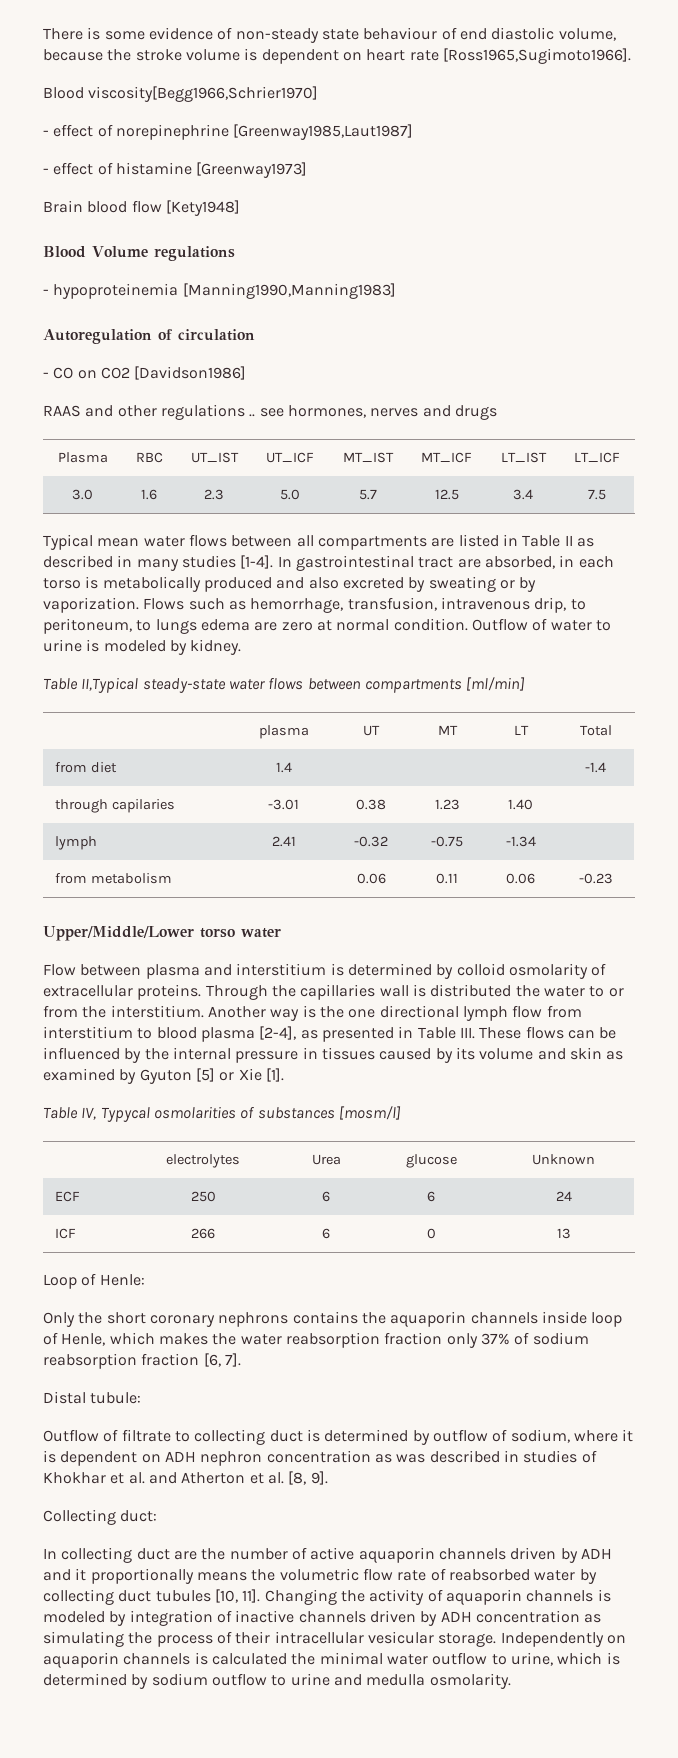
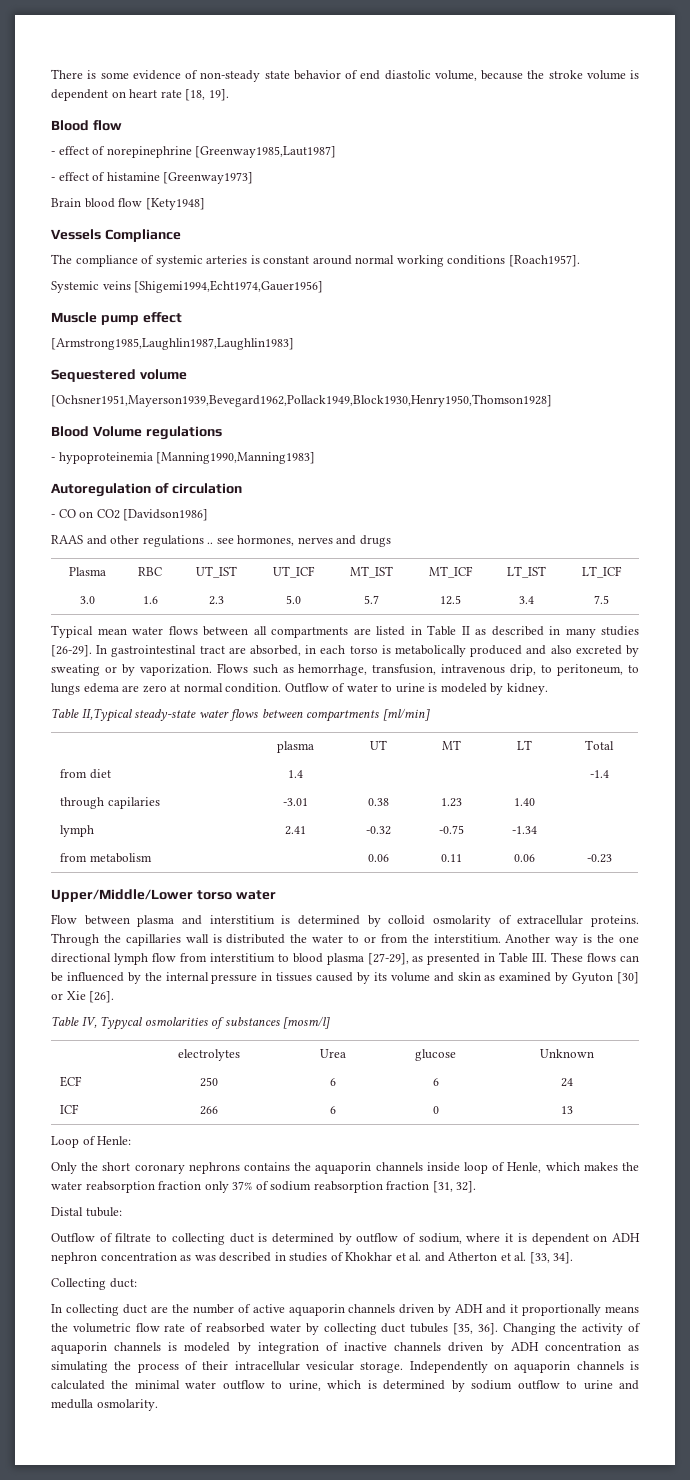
[363,27,438,40] behaviour -> [293,70,341,80] behavior
[442,48,631,64] [43,86,319,102] [Ross1965,Sugimoto1966]. // Blood viscosity[Begg1966,Schrier1970] -> [185,89,229,101] [51,120,122,131] [18, 19]. // Blood flow
(240, 208) none -> [51,229,181,242] [51,254,580,267] [51,280,324,293] [51,312,182,325] [51,338,294,350] [51,369,187,382] [51,394,552,407] // Vessels Compliance // The compliance of systemic arteries is constant around normal working conditions [Roach1957]. // Systemic veins [Shigemi1994,Echt1974,Gauer1956] // Muscle pump effect // [Armstrong1985,Laughlin1987,Laughlin1983] // Sequestered volume // [Ochsner1951,Mayerson1939,Bevegard1962,Pollack1949,Block1930,Henry1950,Thomson1928]
[240,555,274,569] [1-4]. -> [51,645,92,657] [26-29].
[259,1026,297,1040] [2-4], -> [367,953,409,965] [27-29],
[195,1068,215,1082] [5] -> [617,972,640,984] [30]
[265,1068,284,1082] [1]. -> [89,991,115,1003] [26].
[203,1353,241,1367] [6, 7]. -> [432,1181,477,1193] [31, 32].
[288,1471,328,1485] [8, 9]. -> [529,1252,574,1264] [33, 34].
[214,1589,261,1603] [10, 11]. -> [452,1323,498,1335] [35, 36].

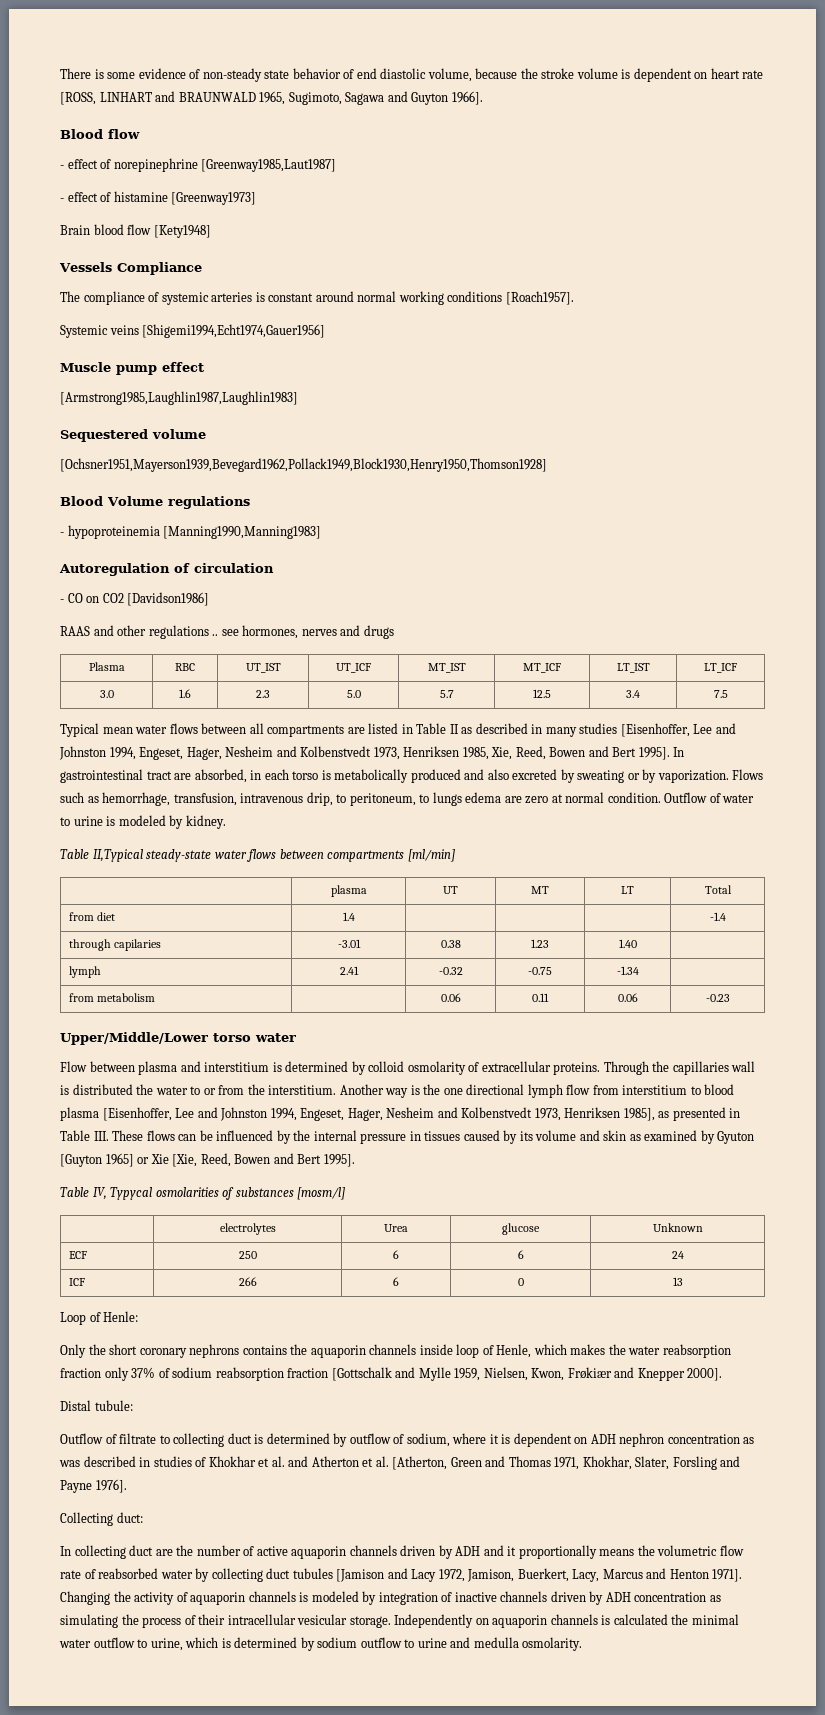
[185,89,229,101] [18, 19]. -> [60,91,483,105] [ROSS, LINHART and BRAUNWALD 1965, Sugimoto, Sagawa and Guyton 1966].
[51,645,92,657] [26-29]. -> [620,723,736,737] [59,746,670,760] [Eisenhoffer, Lee and Johnston 1994, Engeset, Hager, Nesheim and Kolbenstvedt 1973, Henriksen 1985, Xie, Reed, Bowen and Bert 1995].
[367,953,409,965] [27-29], -> [102,1107,655,1121] [Eisenhoffer, Lee and Johnston 1994, Engeset, Hager, Nesheim and Kolbenstvedt 1973, Henriksen 1985],
[617,972,640,984] [51,991,115,1003] [30] or Xie [26]. -> [60,1153,355,1167] [Guyton 1965] or Xie [Xie, Reed, Bowen and Bert 1995].
[432,1181,477,1193] [31, 32]. -> [331,1367,723,1381] [Gottschalk and Mylle 1959, Nielsen, Kwon, Frøkiær and Knepper 2000].
[529,1252,574,1264] [33, 34]. -> [392,1456,741,1470] [60,1479,127,1493] [Atherton, Green and Thomas 1971, Khokhar, Slater, Forsling and Payne 1976].
[452,1323,498,1335] [35, 36]. -> [336,1568,743,1582] [Jamison and Lacy 1972, Jamison, Buerkert, Lacy, Marcus and Henton 1971].

